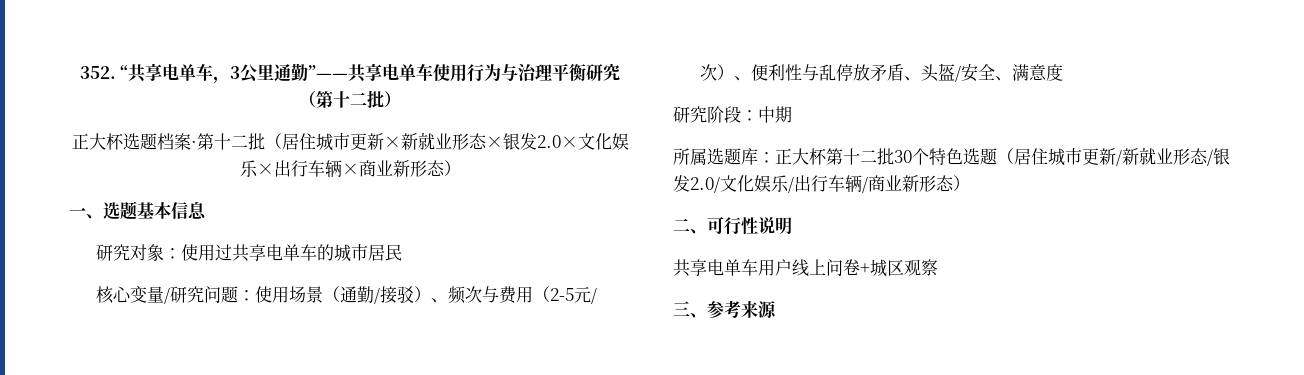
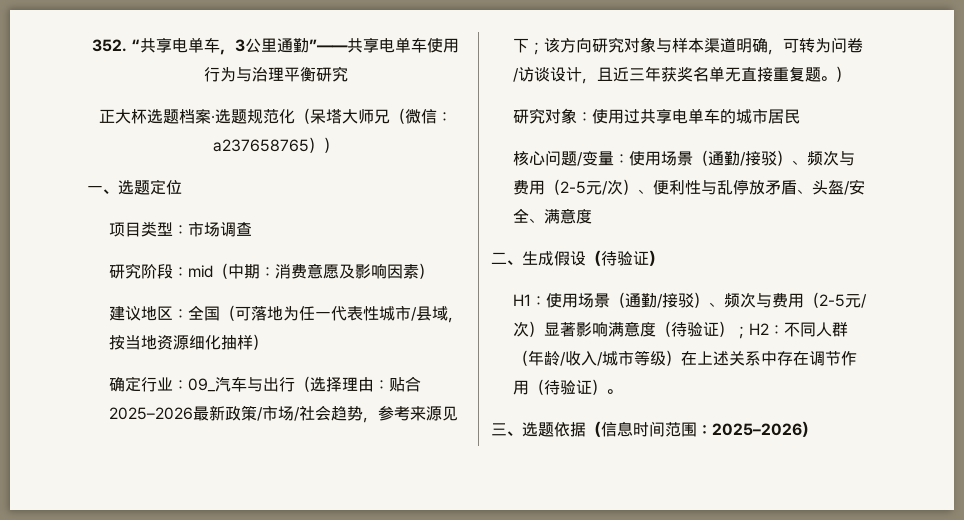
[299,90,401,108] （第十二批） -> (348, 74) none
[196,132,629,151] [239,160,461,178] [69,201,207,220] 第十二批（居住城市更新×新就业形态×银发2.0×文化娱乐×出行车辆×商业新形态） // 一、选题基本信息 -> [215,108,452,124] [212,137,339,153] [87,179,182,195] [109,221,253,237] [109,263,435,279] [109,305,464,323] [109,334,269,350] [109,376,422,392] [109,405,459,423] [513,37,864,55] [513,66,852,84] 选题规范化（呆塔大师兄（微信：a237658765）） // 一、选题定位 // 项目类型：市场调查 // 研究阶段：mid（中期：消费意愿及影响因素） // 建议地区：全国（可落地为任一代表性城市/县域，按当地资源细化抽样） // 确定行业：09_汽车与出行（选择理由：贴合2025–2026最新政策/市场/社会趋势，参考来源见下；该方向研究对象与样本渠道明确，可转为问卷/访谈设计，且近三年获奖名单无直接重复题。）
[130,286,239,304] 变量/研究问题 -> [545,150,615,166] 问题/变量
[673,106,792,123] [673,147,1230,166] [673,175,970,193] [673,216,792,235] [673,259,938,277] [673,300,777,318] 研究阶段：中期 // 所属选题库：正大杯第十二批30个特色选题（居住城市更新/新就业形态/银发2.0/文化娱乐/出行车辆/商业新形态） // 二、可行性说明 // 共享电单车用户线上问卷+城区观察 // 三、参考来源 -> [491,250,664,266] [513,292,868,308] [513,321,849,339] [513,350,858,366] [513,379,623,395] [491,421,817,437] 二、生成假设（待验证） // H1：使用场景（通勤/接驳）、频次与费用（2-5元/次）显著影响满意度（待验证）；H2：不同人群（年龄/收入/城市等级）在上述关系中存在调节作用（待验证）。 // 三、选题依据（信息时间范围：2025–2026）

